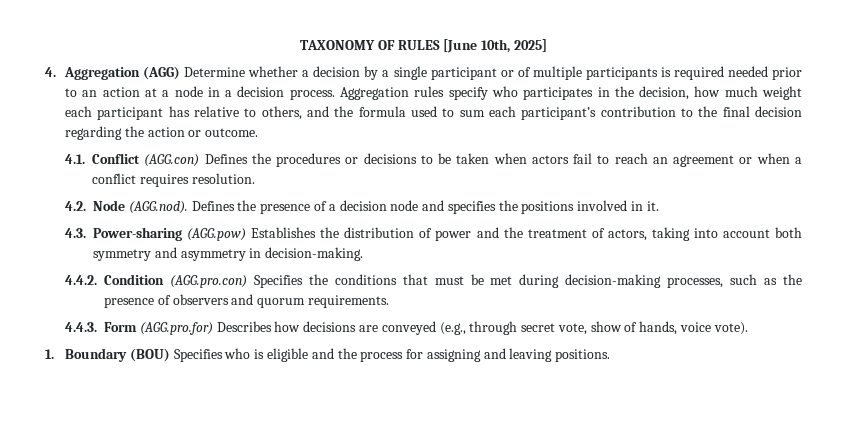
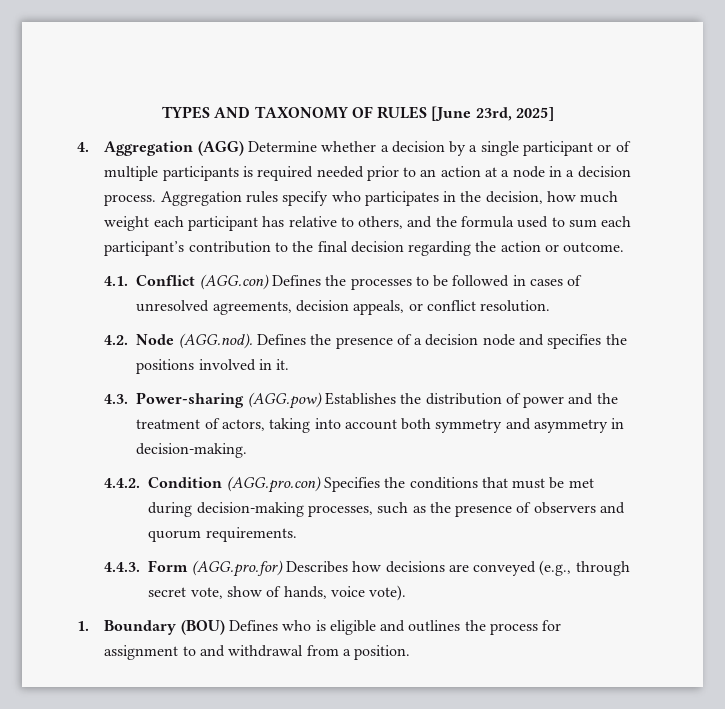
(300, 45) none -> [161,106,251,119] TYPES AND
[481,39,511,53] 10th, -> [475,107,512,121] 23rd,
[276,153,802,167] [92,173,189,187] procedures or decisions to be taken when actors fail to reach an agreement or when a conflict requires -> [350,275,583,290] [136,300,476,315] processes to be followed in cases of unresolved agreements, decision appeals, or conflict
[173,349,223,362] Specifies -> [228,620,278,631] Defines
(334, 353) none -> [408,620,461,632] outlines
[426,348,611,362] assigning and leaving positions. -> [104,645,411,660] assignment to and withdrawal from a position.

